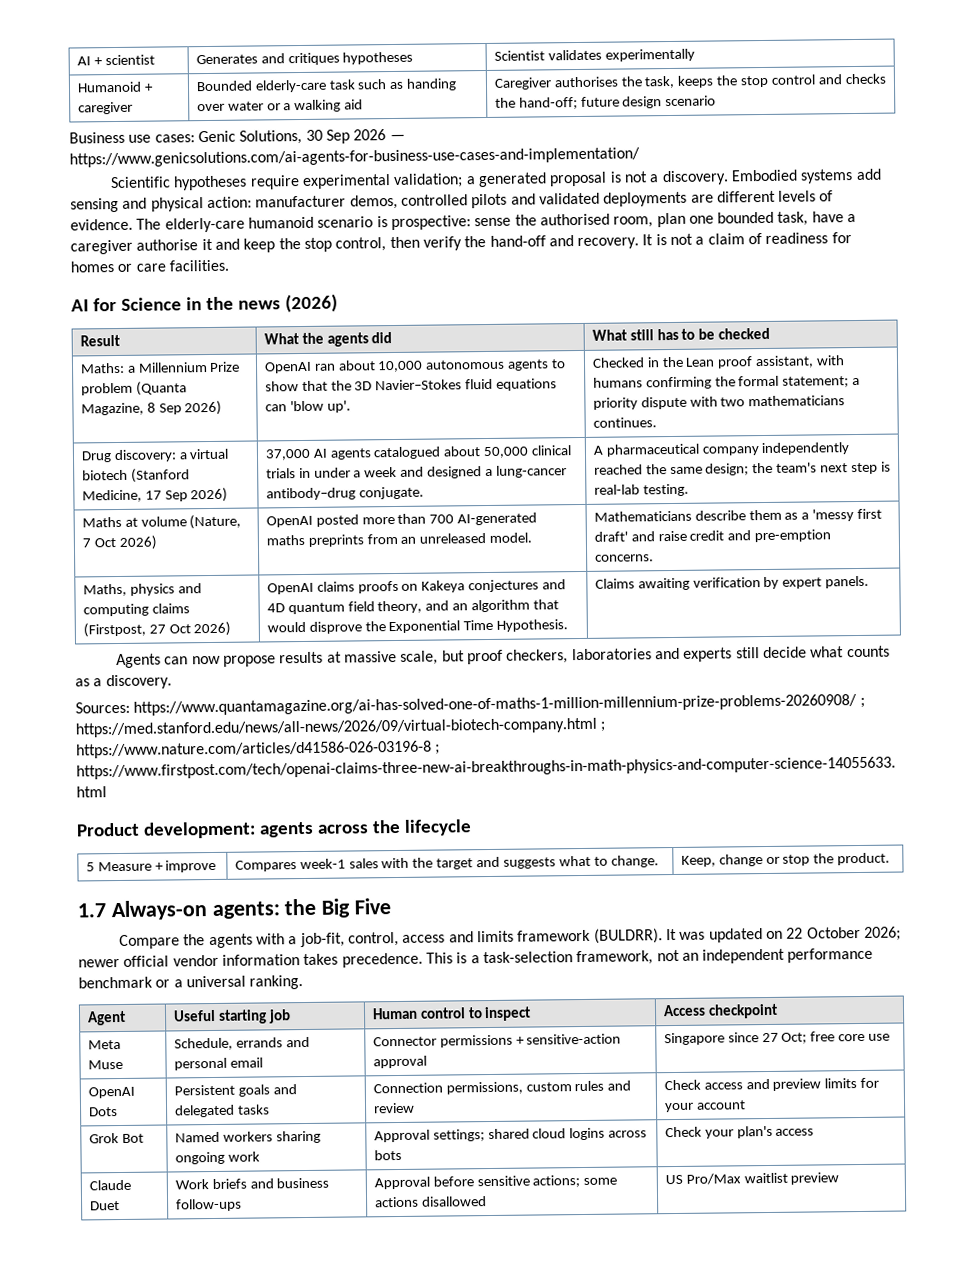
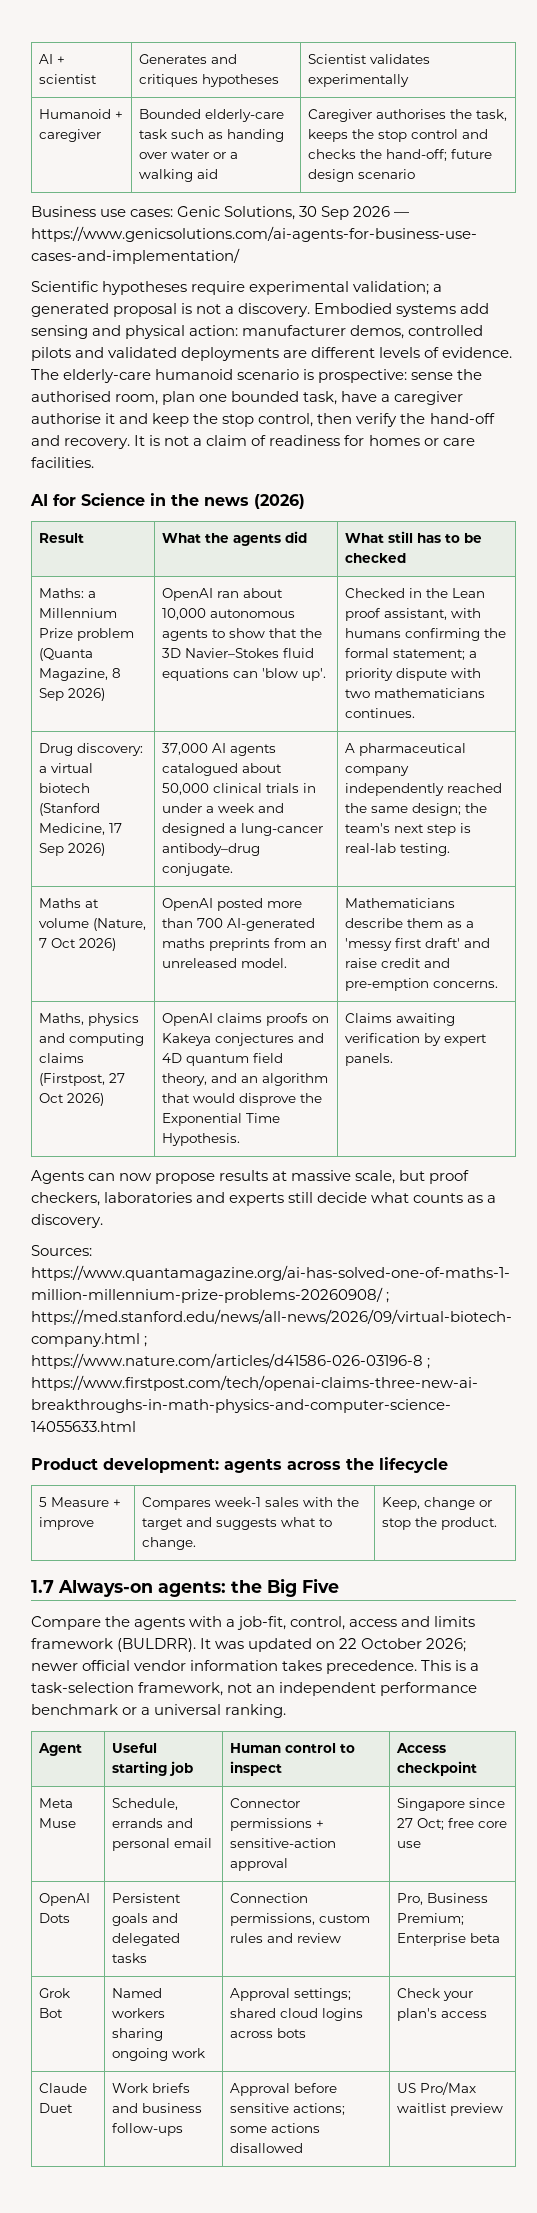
[663,1077,880,1091] [664,1100,746,1113] Check access and preview limits for your account -> [397,1893,489,1905] [397,1913,465,1925] [397,1933,501,1946] Pro, Business Premium; Enterprise beta

